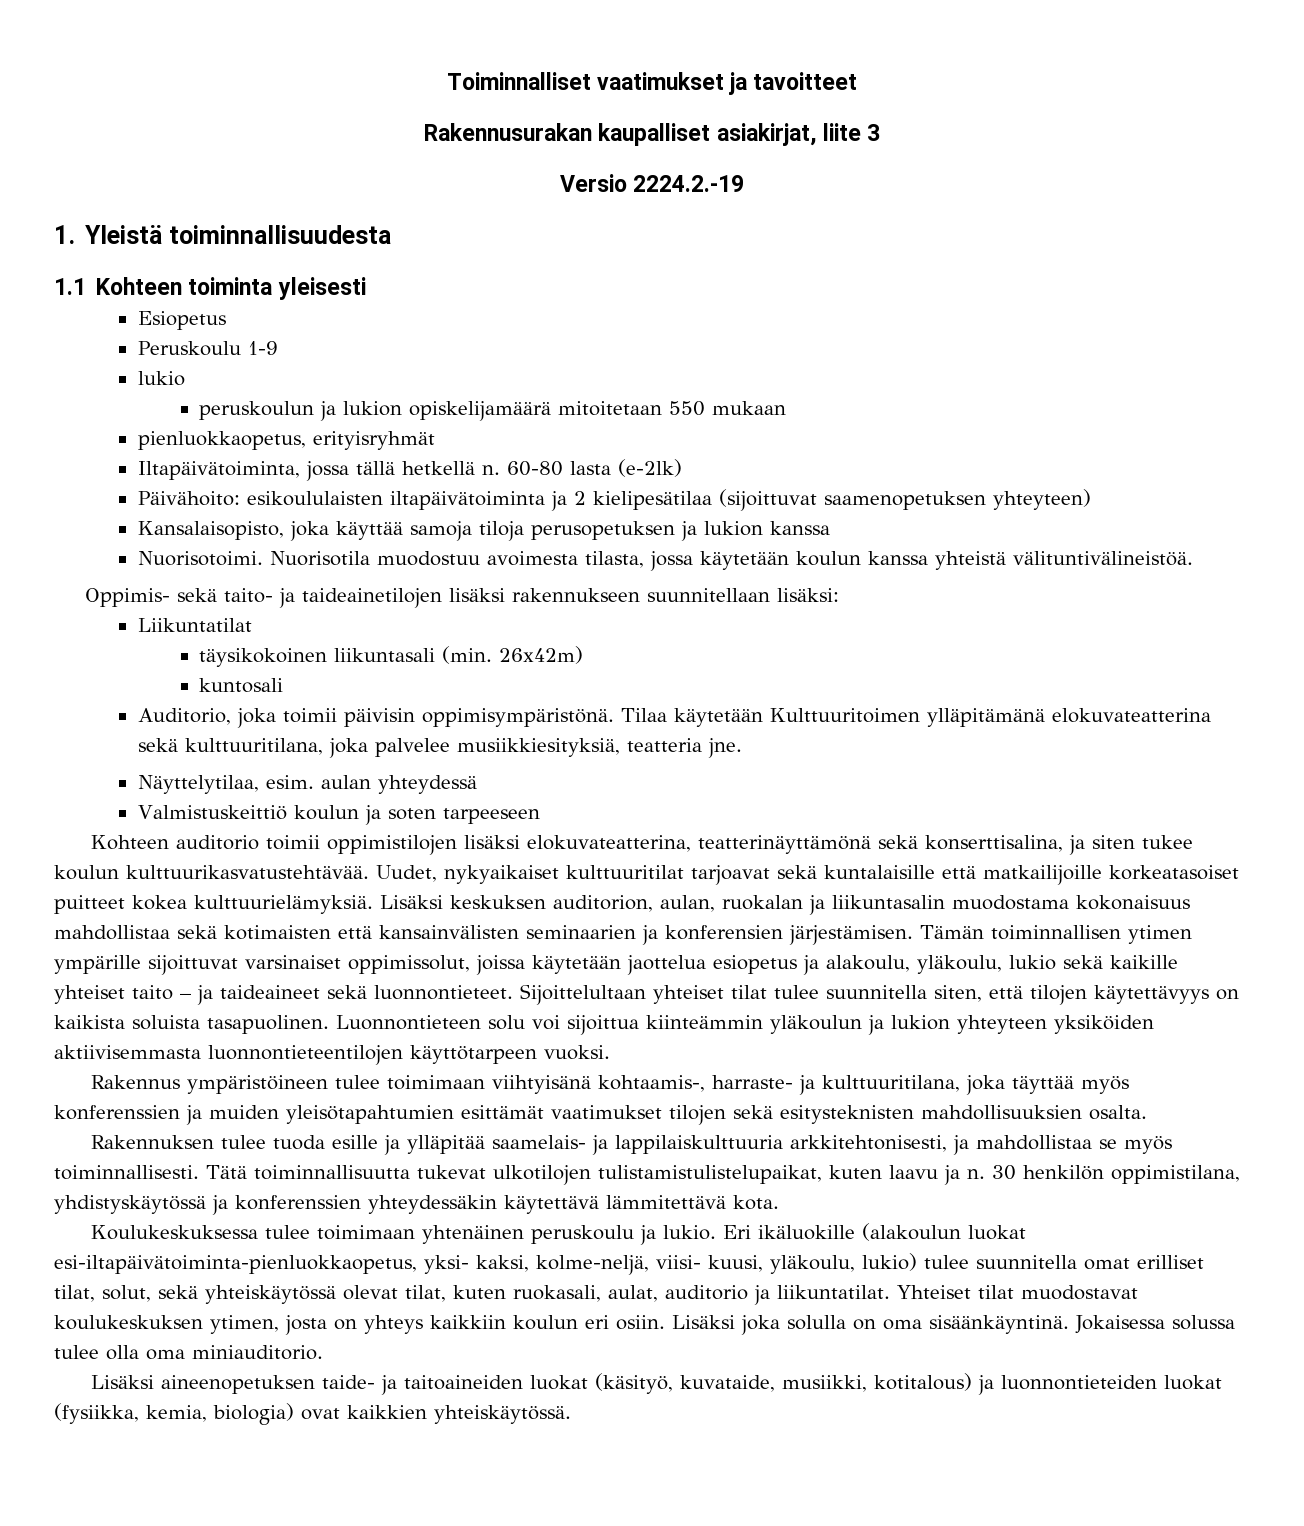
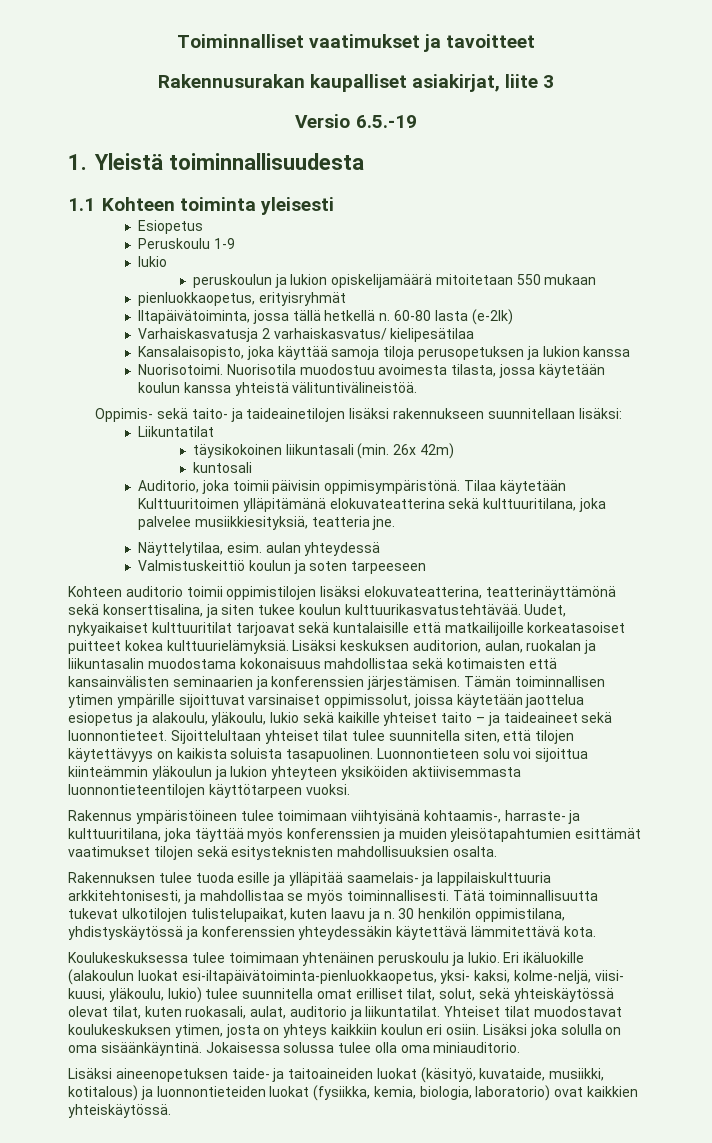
[633,175,745,192] 2224.2.-19 -> [355,115,417,128] 6.5.-19
[137,489,1091,511] Päivähoito: esikoululaisten iltapäivätoiminta ja 2 kielipesätilaa (sijoittuvat saamenopetuksen yhteyteen) -> [138,328,475,342] Varhaiskasvatusja 2 varhaiskasvatus/ kielipesätilaa
[499,646,584,664] 26x42m) -> [393,443,454,459] 26x 42m)
[665,925,783,940] konferensien -> [271,676,365,687] konferenssien
[598,1165,822,1184] tulistamistulistelupaikat, -> [190,908,287,922] tulistelupaikat,
[213,1403,294,1425] biologia) -> [419,1085,551,1101] biologia, laboratorio)

